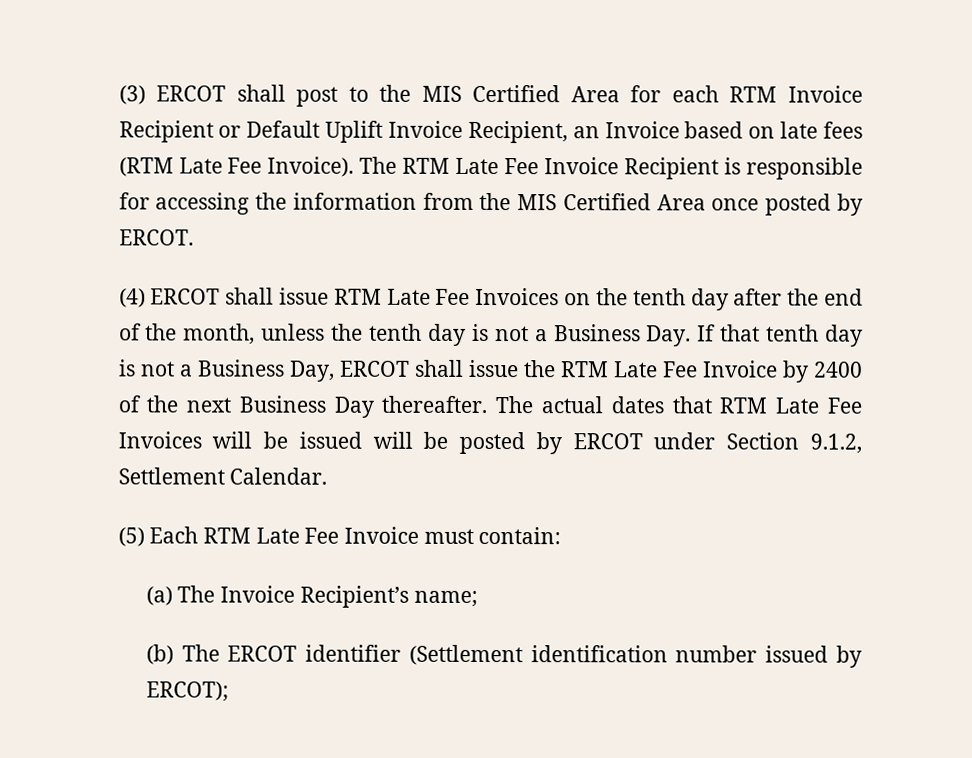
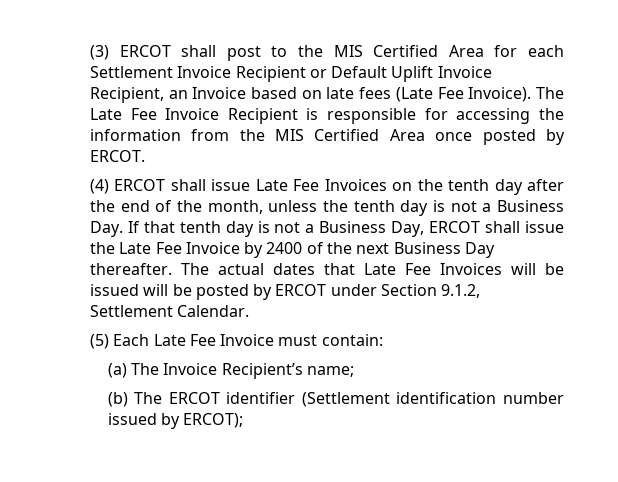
[729,86,778,103] RTM -> [89,66,173,78] Settlement
[118,157,223,177] (RTM Late -> [395,87,433,102] (Late
[402,157,451,174] RTM -> (565, 93) none
[333,288,382,305] RTM -> (251, 185) none
[560,361,609,378] RTM -> (115, 248) none
[719,397,768,414] RTM -> (355, 269) none
[202,527,251,544] RTM -> (150, 340) none

